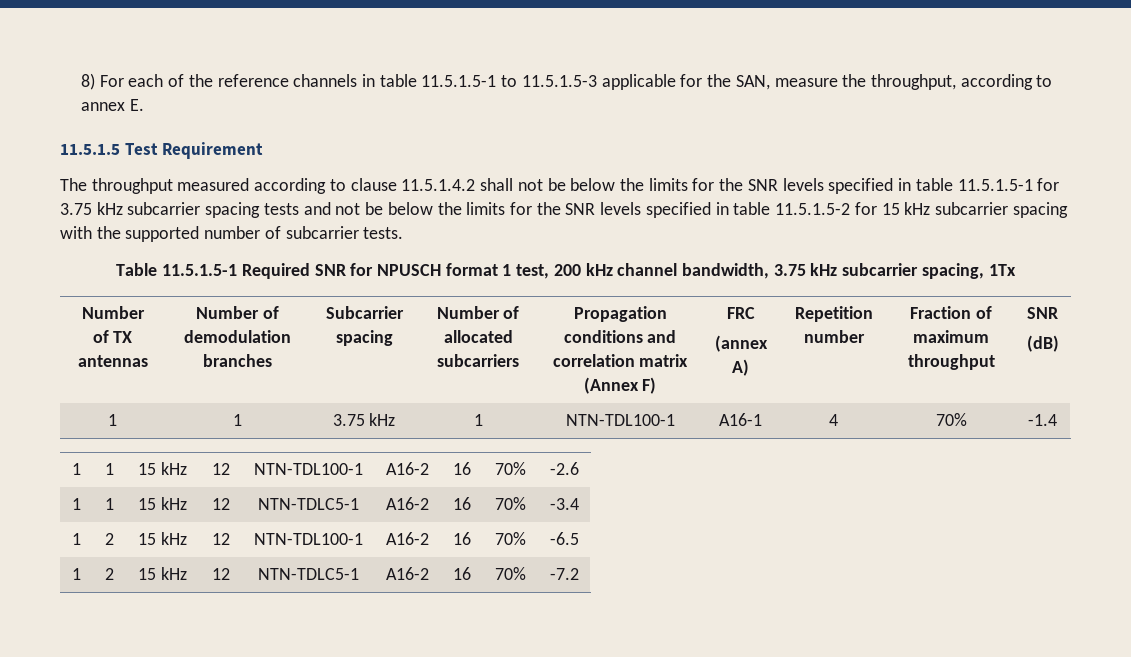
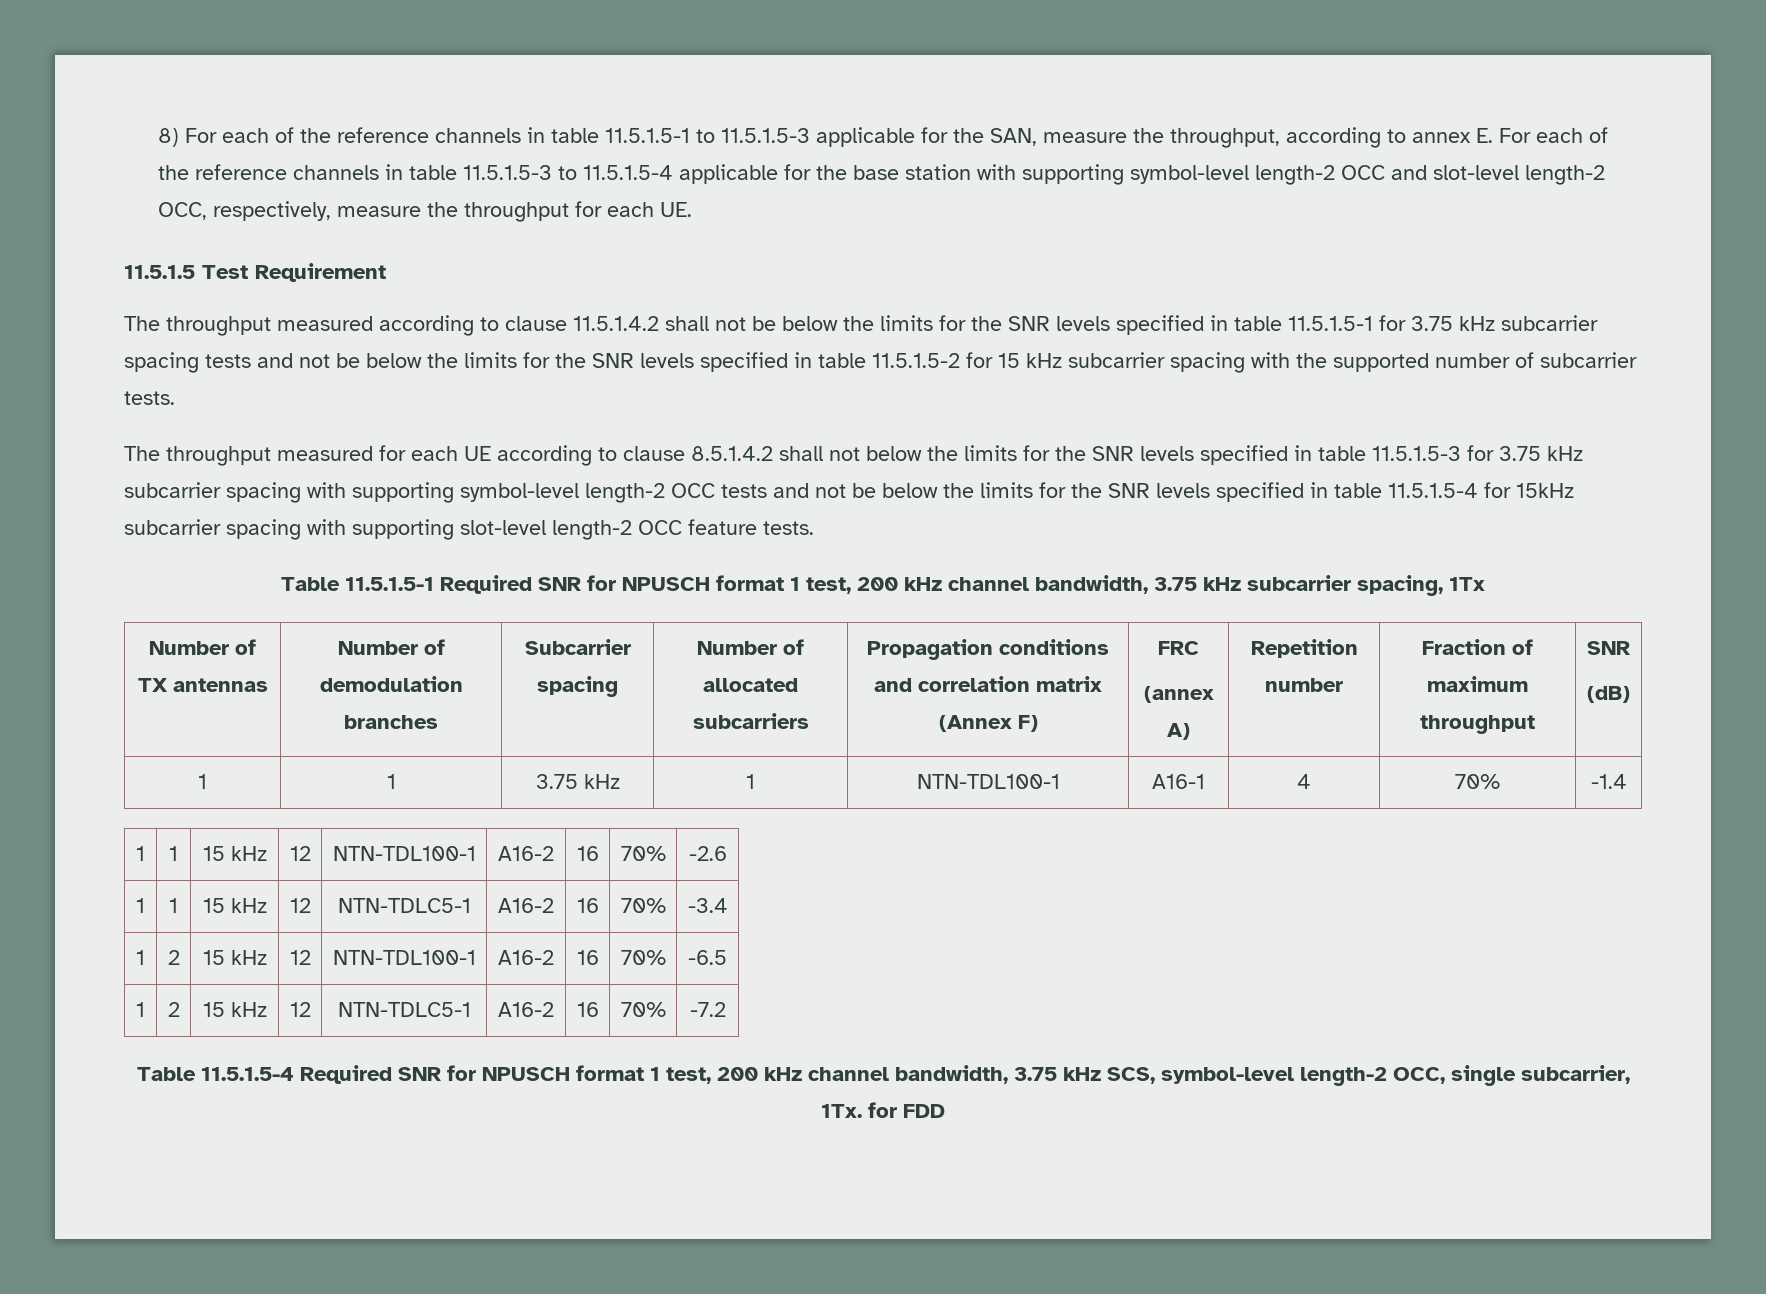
(144, 105) none -> [1498,127,1608,143] [157,164,1605,185] [157,201,692,222] For each of the reference channels in table 11.5.1.5-3 to 11.5.1.5-4 applicable for the base station with supporting symbol-level length-2 OCC and slot-level length-2 OCC, respectively, measure the throughput for each UE.
(404, 233) none -> [124,445,1583,466] [124,482,1574,503] [124,519,814,540] // The throughput measured for each UE according to clause 8.5.1.4.2 shall not below the limits for the SNR levels specified in table 11.5.1.5-3 for 3.75 kHz subcarrier spacing with supporting symbol-level length-2 OCC tests and not be below the limits for the SNR levels specified in table 11.5.1.5-4 for 15kHz subcarrier spacing with supporting slot-level length-2 OCC feature tests.
(579, 574) none -> [136,1065,1630,1086] [821,1102,945,1118] // Table 11.5.1.5-4 Required SNR for NPUSCH format 1 test, 200 kHz channel bandwidth, 3.75 kHz SCS, symbol-level length-2 OCC, single subcarrier, 1Tx. for FDD

